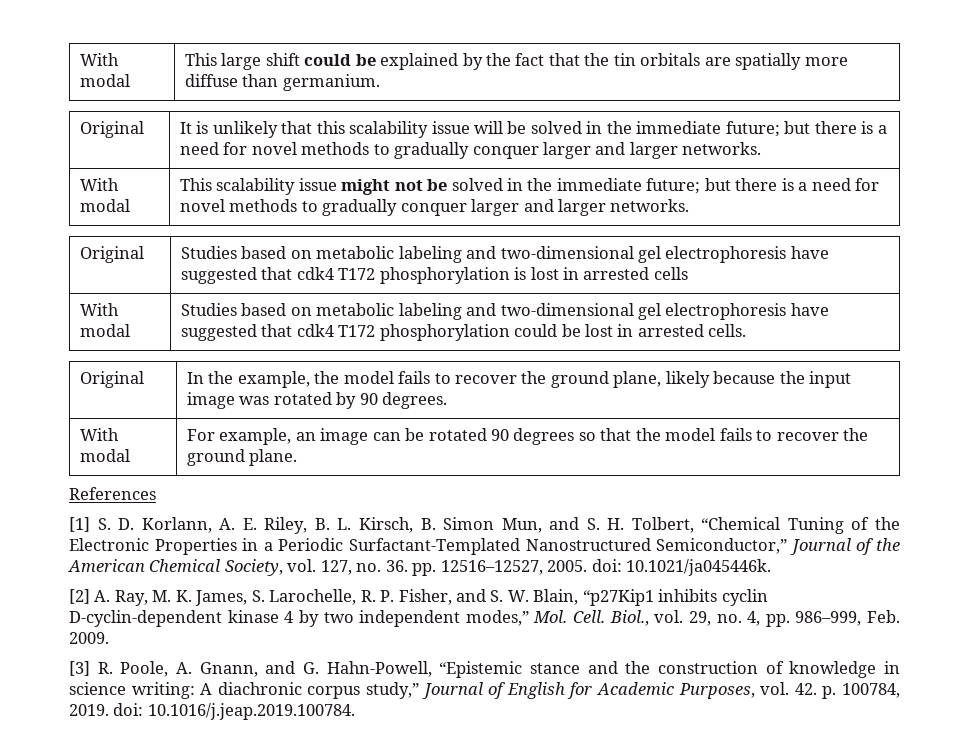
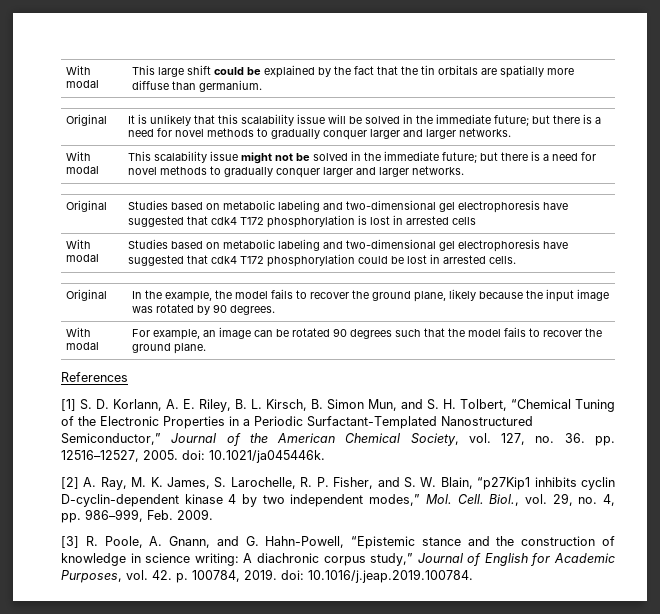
[578,432,596,441] so -> [395,329,422,337] such

